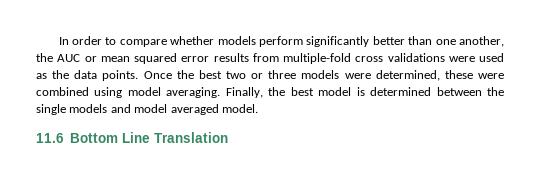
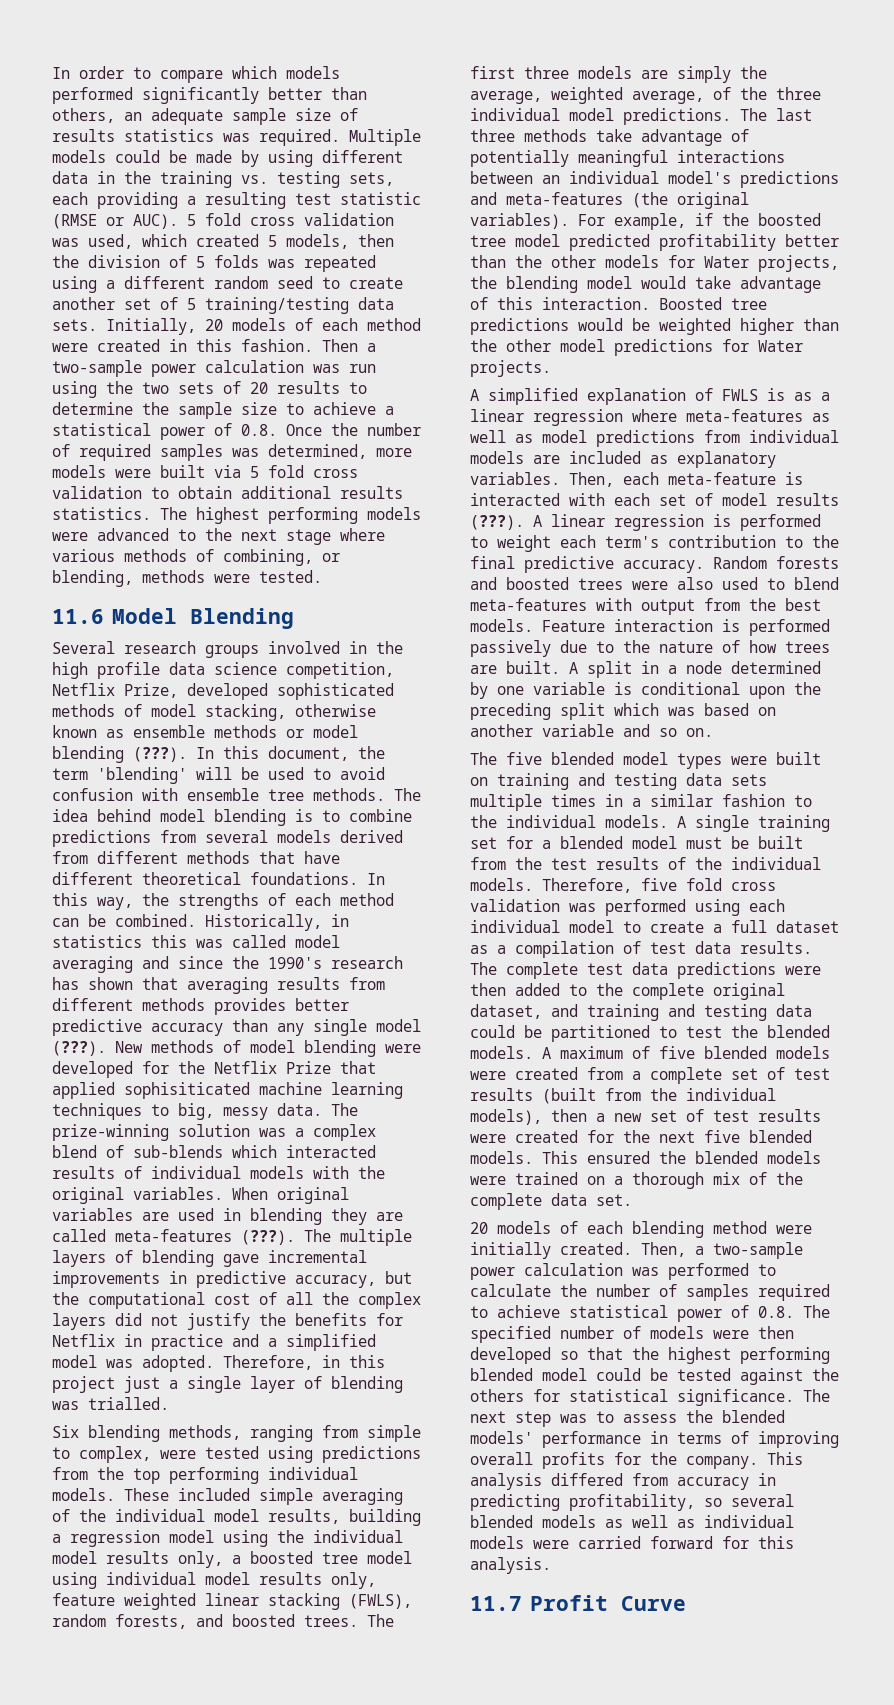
[170,36,504,47] [36,53,504,64] [36,70,505,81] [36,87,504,98] [36,104,258,115] [36,132,229,143] whether models perform significantly better than one another, the AUC or mean squared error results from multiple-fold cross validations were used as the data points. Once the best two or three models were determined, these were combined using model averaging. Finally, the best model is determined between the single models and model averaged model. // 11.6 Bottom Line Translation -> [232,66,340,79] [52,87,367,104] [52,108,358,125] [52,129,421,146] [52,150,403,167] [52,171,394,188] [52,192,421,209] [52,213,394,229] [52,234,394,249] [52,255,376,272] [52,276,403,293] [52,297,394,314] [52,318,421,335] [52,339,376,352] [52,360,376,377] [52,381,367,398] [52,402,394,419] [52,423,421,440] [52,444,412,461] [52,465,358,478] [52,486,403,499] [52,507,421,524] [52,528,385,545] [52,549,340,566] [52,570,322,587] [52,608,294,629] [52,641,403,658] [52,662,394,679] [52,683,394,700] [52,704,376,721] [52,725,358,738] [52,746,385,763] [52,767,385,784] [52,788,421,801] [52,809,412,826] [52,830,403,847] [52,851,340,864] [52,872,385,885] [52,893,394,910] [52,914,349,931] [52,935,340,948] [52,956,403,973] [52,977,385,994] [52,998,349,1015] [52,1019,421,1036] [52,1040,421,1057] [52,1061,376,1078] [52,1082,403,1099] [52,1103,358,1120] [52,1124,376,1141] [52,1145,376,1158] [52,1166,385,1179] [52,1187,349,1204] [52,1208,403,1225] [52,1229,412,1246] [52,1250,367,1267] [52,1271,412,1288] [52,1292,421,1309] [52,1313,403,1330] [52,1334,376,1351] [52,1355,385,1372] [52,1376,403,1393] [52,1397,169,1410] [52,1425,421,1442] [52,1446,421,1463] [52,1467,358,1484] [52,1488,403,1505] [52,1509,421,1526] [52,1530,403,1547] [52,1551,412,1568] [52,1572,376,1589] [52,1593,412,1610] [52,1614,394,1629] [470,66,767,83] [470,87,821,104] [470,108,812,125] [470,129,749,146] [470,150,785,167] [470,171,839,188] [470,192,749,209] [470,213,821,230] [470,234,839,251] [470,255,839,272] [470,276,821,293] [470,297,767,310] [470,318,839,335] [470,339,803,356] [470,360,551,377] [470,388,830,405] [470,409,830,426] [470,430,839,447] [470,451,776,468] [470,472,803,487] [470,493,839,506] [470,514,821,531] [470,535,839,552] [470,556,839,573] [470,577,839,590] [470,598,821,615] [470,619,830,636] [470,640,830,657] [470,661,821,678] [470,682,821,699] [470,703,776,720] [470,724,713,737] [470,752,821,769] [470,773,767,790] [470,794,812,811] [470,815,830,832] [470,836,803,849] [470,857,821,870] [470,878,776,893] [470,899,785,916] [470,920,839,933] [470,941,812,958] [470,962,821,979] [470,983,785,1000] [470,1004,812,1021] [470,1025,830,1042] [470,1046,830,1059] [470,1067,830,1084] [470,1088,776,1104] [470,1109,821,1125] [470,1130,812,1143] [470,1151,821,1164] [470,1172,803,1189] [470,1193,632,1210] [470,1221,812,1238] [470,1242,803,1259] [470,1263,776,1280] [470,1284,830,1301] [470,1305,830,1322] [470,1326,794,1343] [470,1347,830,1364] [470,1368,839,1385] [470,1389,830,1406] [470,1410,785,1427] [470,1431,839,1448] [470,1452,803,1469] [470,1473,776,1490] [470,1494,794,1511] [470,1515,794,1528] [470,1536,794,1549] [470,1557,551,1574] [470,1595,686,1611] which models performed significantly better than others, an adequate sample size of results statistics was required. Multiple models could be made by using different data in the training vs. testing sets, each providing a resulting test statistic (RMSE or AUC). 5 fold cross validation was used, which created 5 models, then the division of 5 folds was repeated using a different random seed to create another set of 5 training/testing data sets. Initially, 20 models of each method were created in this fashion. Then a two-sample power calculation was run using the two sets of 20 results to determine the sample size to achieve a statistical power of 0.8. Once the number of required samples was determined, more models were built via 5 fold cross validation to obtain additional results statistics. The highest performing models were advanced to the next stage where various methods of combining, or blending, methods were tested. // 11.6 Model Blending // Several research groups involved in the high profile data science competition, Netflix Prize, developed sophisticated methods of model stacking, otherwise known as ensemble methods or model blending (???). In this document, the term 'blending' will be used to avoid confusion with ensemble tree methods. The idea behind model blending is to combine predictions from several models derived from different methods that have different theoretical foundations. In this way, the strengths of each method can be combined. Historically, in statistics this was called model averaging and since the 1990's research has shown that averaging results from different methods provides better predictive accuracy than any single model (???). New methods of model blending were developed for the Netflix Prize that applied sophisiticated machine learning techniques to big, messy data. The prize-winning solution was a complex blend of sub-blends which interacted results of individual models with the original variables. When original variables are used in blending they are called meta-features (???). The multiple layers of blending gave incremental improvements in predictive accuracy, but the computational cost of all the complex layers did not justify the benefits for Netflix in practice and a simplified model was adopted. Therefore, in this project just a single layer of blending was trialled. // Six blending methods, ranging from simple to complex, were tested using predictions from the top performing individual models. These included simple averaging of the individual model results, building a regression model using the individual model results only, a boosted tree model using individual model results only, feature weighted linear stacking (FWLS), random forests, and boosted trees. The first three models are simply the average, weighted average, of the three individual model predictions. The last three methods take advantage of potentially meaningful interactions between an individual model's predictions and meta-features (the original variables). For example, if the boosted tree model predicted profitability better than the other models for Water projects, the blending model would take advantage of this interaction. Boosted tree predictions would be weighted higher than the other model predictions for Water projects. // A simplified explanation of FWLS is as a linear regression where meta-features as well as model predictions from individual models are included as explanatory variables. Then, each meta-feature is interacted with each set of model results (???). A linear regression is performed to weight each term's contribution to the final predictive accuracy. Random forests and boosted trees were also used to blend meta-features with output from the best models. Feature interaction is performed passively due to the nature of how trees are built. A split in a node determined by one variable is conditional upon the preceding split which was based on another variable and so on. // The five blended model types were built on training and testing data sets multiple times in a similar fashion to the individual models. A single training set for a blended model must be built from the test results of the individual models. Therefore, five fold cross validation was performed using each individual model to create a full dataset as a compilation of test data results. The complete test data predictions were then added to the complete original dataset, and training and testing data could be partitioned to test the blended models. A maximum of five blended models were created from a complete set of test results (built from the individual models), then a new set of test results were created for the next five blended models. This ensured the blended models were trained on a thorough mix of the complete data set. // 20 models of each blending method were initially created. Then, a two-sample power calculation was performed to calculate the number of samples required to achieve statistical power of 0.8. The specified number of models were then developed so that the highest performing blended model could be tested against the others for statistical significance. The next step was to assess the blended models' performance in terms of improving overall profits for the company. This analysis differed from accuracy in predicting profitability, so several blended models as well as individual models were carried forward for this analysis. // 11.7 Profit Curve

